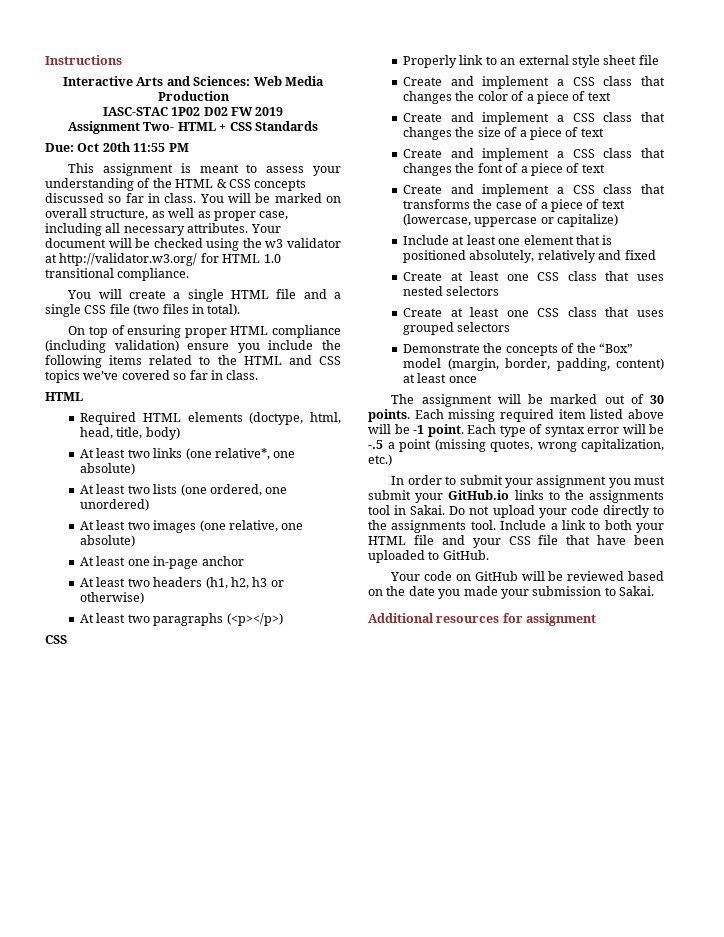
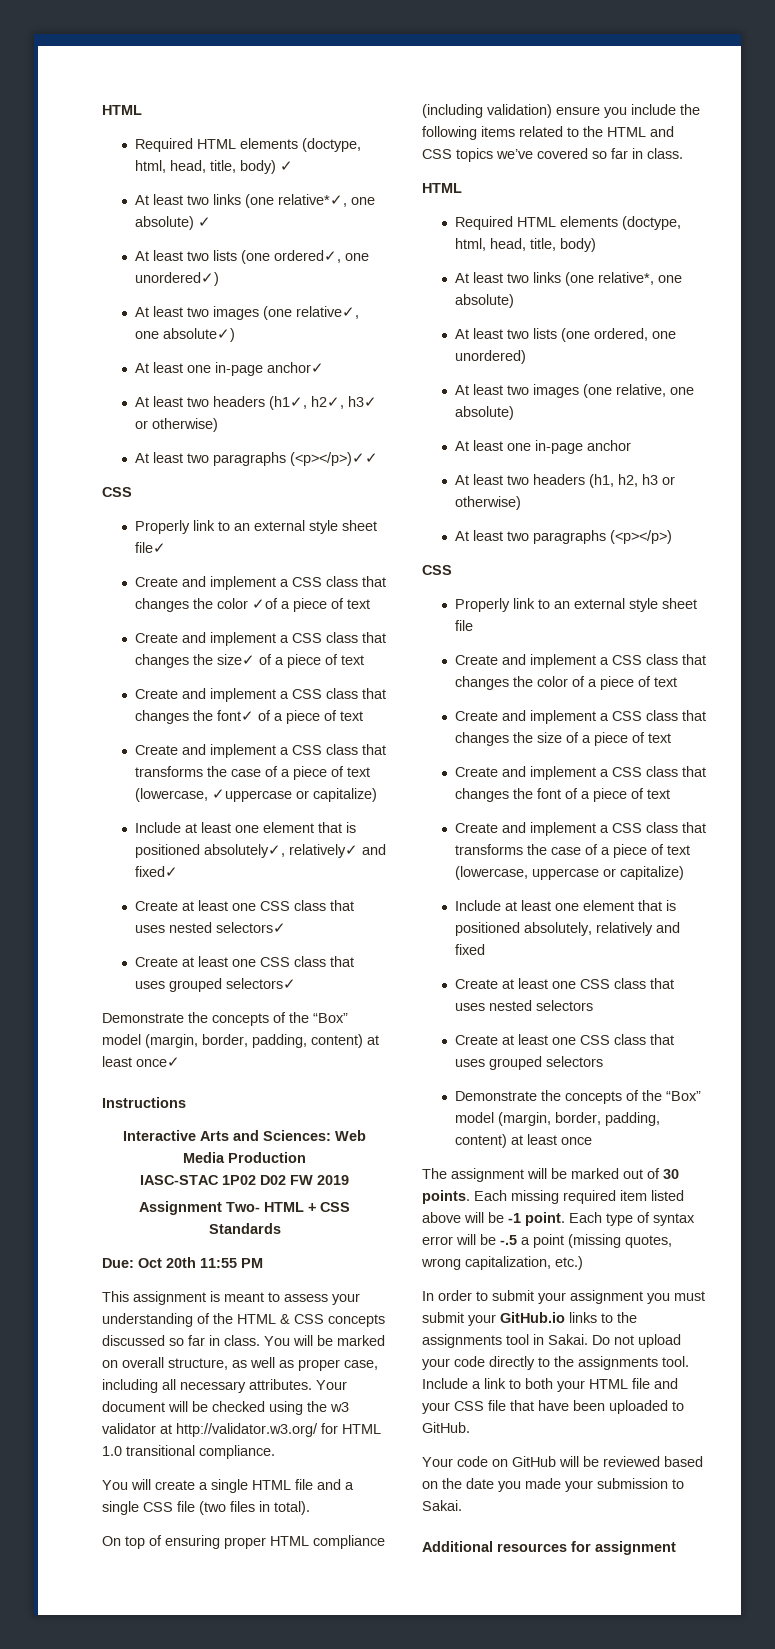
(45, 60) none -> [102,105,142,115] [135,138,362,152] [135,160,294,174] [135,194,376,208] [135,216,212,230] [135,250,370,264] [135,272,220,286] [135,306,360,320] [135,328,236,342] [135,362,325,376] [135,396,378,410] [135,418,219,432] [135,452,379,466] [102,487,132,497] [135,520,378,534] [135,542,167,553] [135,576,387,590] [135,598,371,612] [135,632,387,646] [135,654,365,668] [135,688,387,702] [135,710,364,724] [135,744,387,758] [135,766,371,780] [135,788,378,802] [135,822,357,833] [135,844,387,858] [135,866,179,877] [135,900,355,911] [135,922,287,933] [135,956,355,967] [135,978,297,992] [102,1012,348,1026] [102,1034,379,1048] [102,1056,180,1067] HTML // Required HTML elements (doctype, html, head, title, body) ✓ // At least two links (one relative*✓, one absolute) ✓ // At least two lists (one ordered✓, one unordered✓) // At least two images (one relative✓, one absolute✓) // At least one in-page anchor✓ // At least two headers (h1✓, h2✓, h3✓ or otherwise) // At least two paragraphs (<p></p>)✓✓ // CSS // Properly link to an external style sheet file✓ // Create and implement a CSS class that changes the color ✓of a piece of text // Create and implement a CSS class that changes the size✓ of a piece of text // Create and implement a CSS class that changes the font✓ of a piece of text // Create and implement a CSS class that transforms the case of a piece of text (lowercase, ✓uppercase or capitalize) // Include at least one element that is positioned absolutely✓, relatively✓ and fixed✓ // Create at least one CSS class that uses nested selectors✓ // Create at least one CSS class that uses grouped selectors✓ // Demonstrate the concepts of the “Box” model (margin, border, padding, content) at least once✓ //

